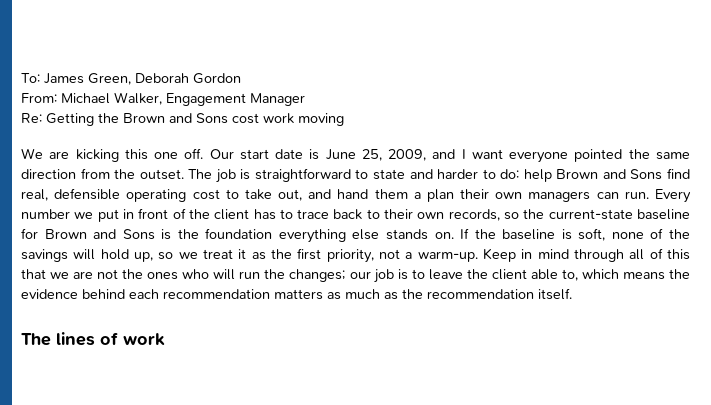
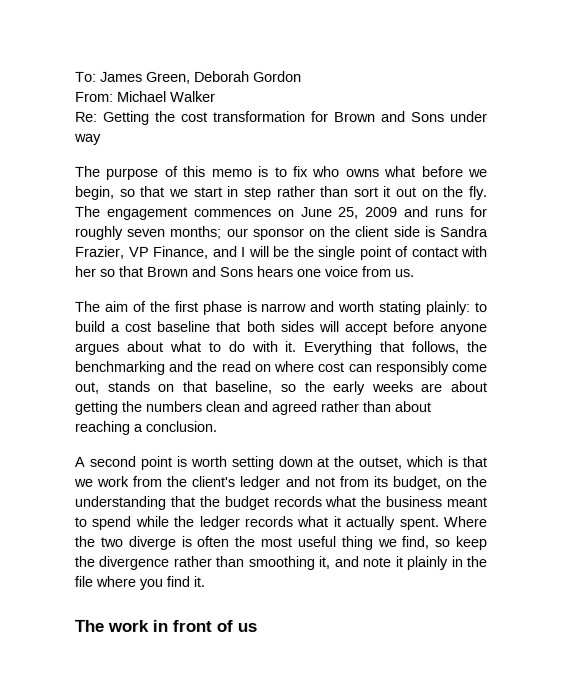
[114,92,305,106] Walker, Engagement Manager -> [170,90,216,102] Walker
[123,113,344,126] [21,148,690,163] [21,168,690,183] [21,188,691,203] [21,208,690,222] [21,228,690,243] [21,248,691,263] [21,269,690,283] [21,288,572,300] [21,332,165,346] Brown and Sons cost work moving // We are kicking this one off. Our start date is June 25, 2009, and I want everyone pointed the same direction from the outset. The job is straightforward to state and harder to do: help Brown and Sons find real, defensible operating cost to take out, and hand them a plan their own managers can run. Every number we put in front of the client has to trace back to their own records, so the current-state baseline for Brown and Sons is the foundation everything else stands on. If the baseline is soft, none of the savings will hold up, so we treat it as the first priority, not a warm-up. Keep in mind through all of this that we are not the ones who will run the changes; our job is to leave the client able to, which means the evidence behind each recommendation matters as much as the recommendation itself. // The lines of work -> [181,110,488,123] [74,133,102,145] [75,165,488,180] [75,185,489,201] [75,205,489,220] [75,225,489,241] [75,245,488,261] [75,265,415,278] [75,300,489,316] [75,320,489,336] [74,340,487,356] [74,360,488,376] [74,380,488,396] [74,400,431,416] [74,420,217,435] [74,455,488,470] [73,475,487,491] [74,495,487,510] [74,515,487,531] [74,535,487,551] [74,555,487,571] [74,575,205,590] [74,619,257,632] cost transformation for Brown and Sons under way // The purpose of this memo is to fix who owns what before we begin, so that we start in step rather than sort it out on the fly. The engagement commences on June 25, 2009 and runs for roughly seven months; our sponsor on the client side is Sandra Frazier, VP Finance, and I will be the single point of contact with her so that Brown and Sons hears one voice from us. // The aim of the first phase is narrow and worth stating plainly: to build a cost baseline that both sides will accept before anyone argues about what to do with it. Everything that follows, the benchmarking and the read on where cost can responsibly come out, stands on that baseline, so the early weeks are about getting the numbers clean and agreed rather than about reaching a conclusion. // A second point is worth setting down at the outset, which is that we work from the client's ledger and not from its budget, on the understanding that the budget records what the business meant to spend while the ledger records what it actually spent. Where the two diverge is often the most useful thing we find, so keep the divergence rather than smoothing it, and note it plainly in the file where you find it. // The work in front of us

